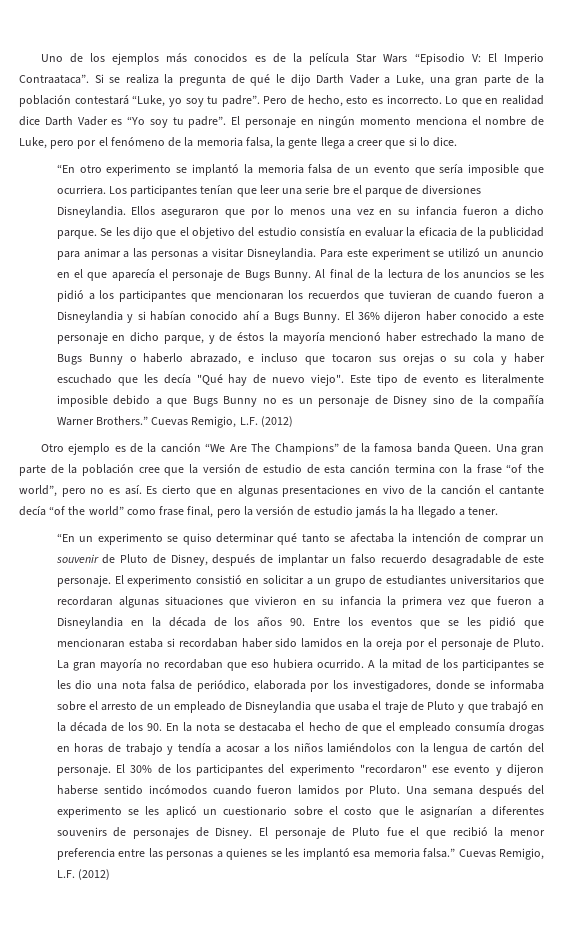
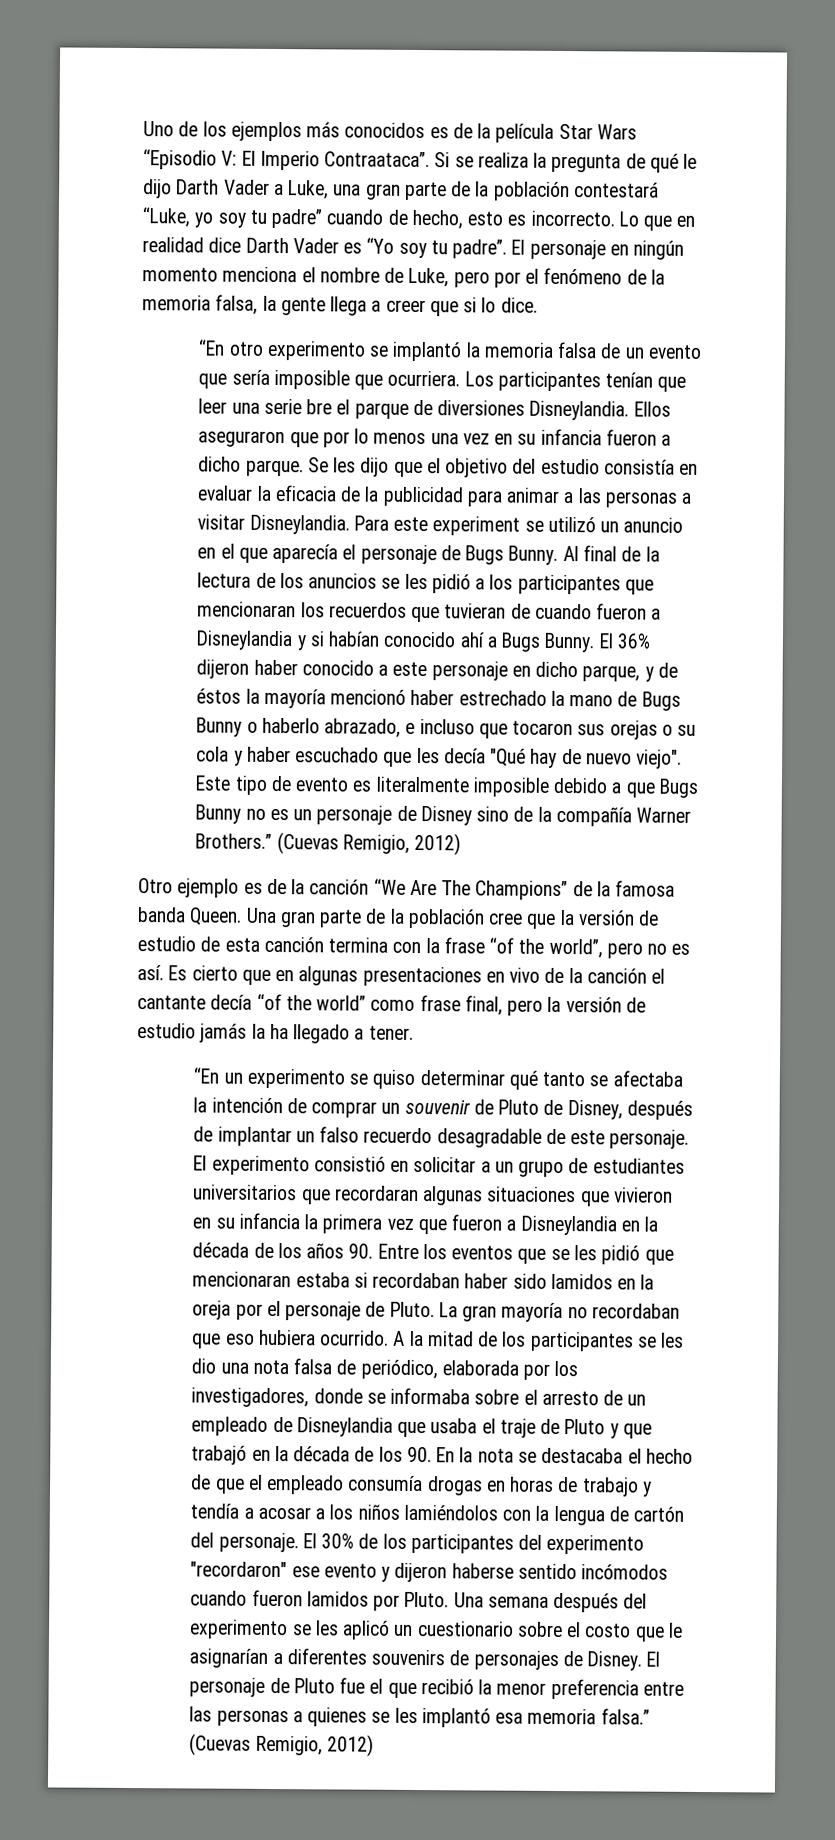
[221,95,288,107] padre”. Pero -> [271,208,384,229] padre” cuando
[151,416,293,428] Cuevas Remigio, L.F. (2012) -> [276,832,462,856] (Cuevas Remigio, 2012)
[458,848,544,860] [56,869,110,880] Cuevas Remigio, L.F. (2012) -> [189,1733,374,1757] (Cuevas Remigio, 2012)

